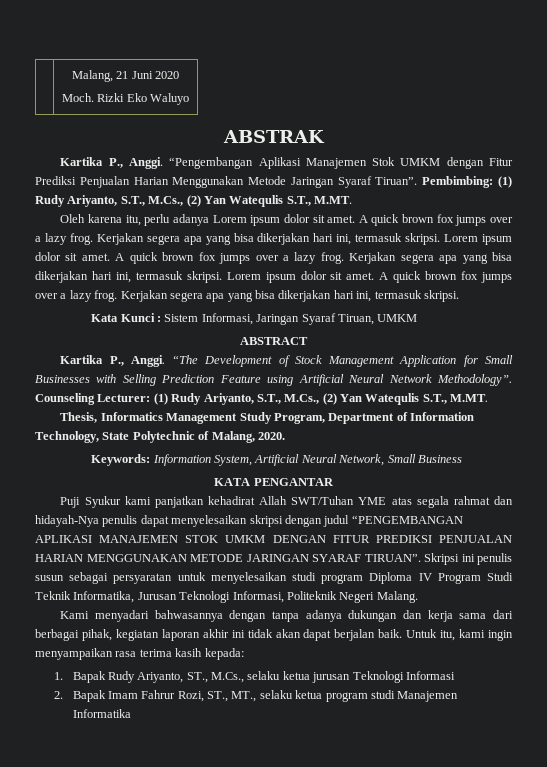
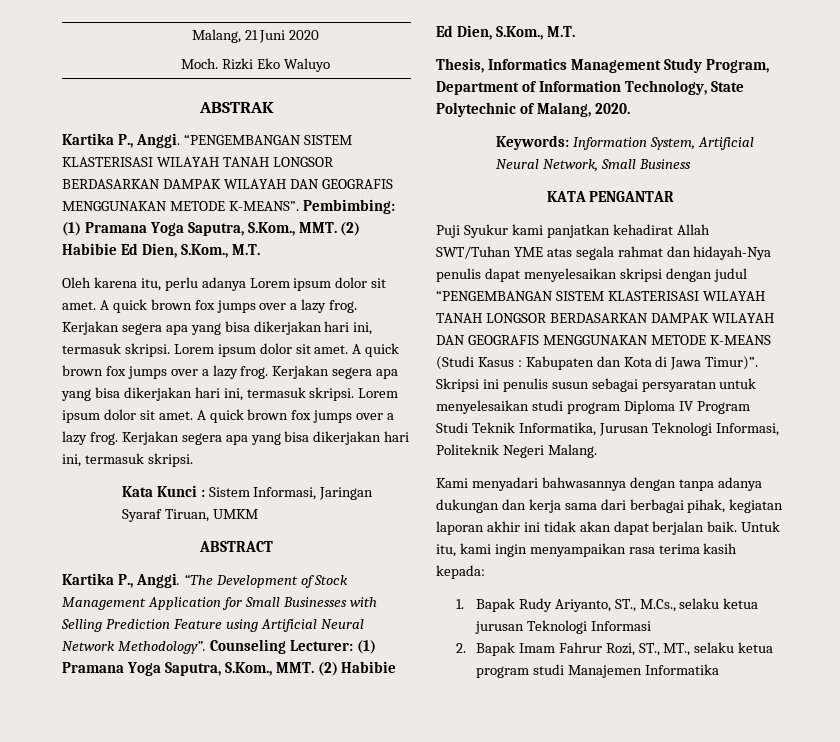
[169,157,513,169] [35,176,512,188] [35,195,352,207] “Pengembangan Aplikasi Manajemen Stok UMKM dengan Fitur Prediksi Penjualan Harian Menggunakan Metode Jaringan Syaraf Tiruan”. Pembimbing: (1) Rudy Ariyanto, S.T., M.Cs., (2) Yan Watequlis S.T., M.MT. -> [183,134,352,145] [62,157,334,167] [62,179,393,189] [62,199,395,214] [62,222,361,236] [62,243,260,258] “PENGEMBANGAN SISTEM KLASTERISASI WILAYAH TANAH LONGSOR BERDASARKAN DAMPAK WILAYAH DAN GEOGRAFIS MENGGUNAKAN METODE K-MEANS”. Pembimbing: (1) Pramana Yoga Saputra, S.Kom., MMT. (2) Habibie Ed Dien, S.Kom., M.T.
[171,393,489,405] Rudy Ariyanto, S.T., M.Cs., (2) Yan Watequlis S.T., M.MT. -> [62,661,397,676] [436,25,575,40] Pramana Yoga Saputra, S.Kom., MMT. (2) Habibie Ed Dien, S.Kom., M.T.
[35,535,512,543] [35,554,421,562] APLIKASI MANAJEMEN STOK UMKM DENGAN FITUR PREDIKSI PENJUALAN HARIAN MENGGUNAKAN METODE JARINGAN SYARAF TIRUAN”. -> [555,291,765,301] [436,313,774,323] [436,335,771,345] [436,356,759,370] SISTEM KLASTERISASI WILAYAH TANAH LONGSOR BERDASARKAN DAMPAK WILAYAH DAN GEOGRAFIS MENGGUNAKAN METODE K-MEANS (Studi Kasus : Kabupaten dan Kota di Jawa Timur)”.

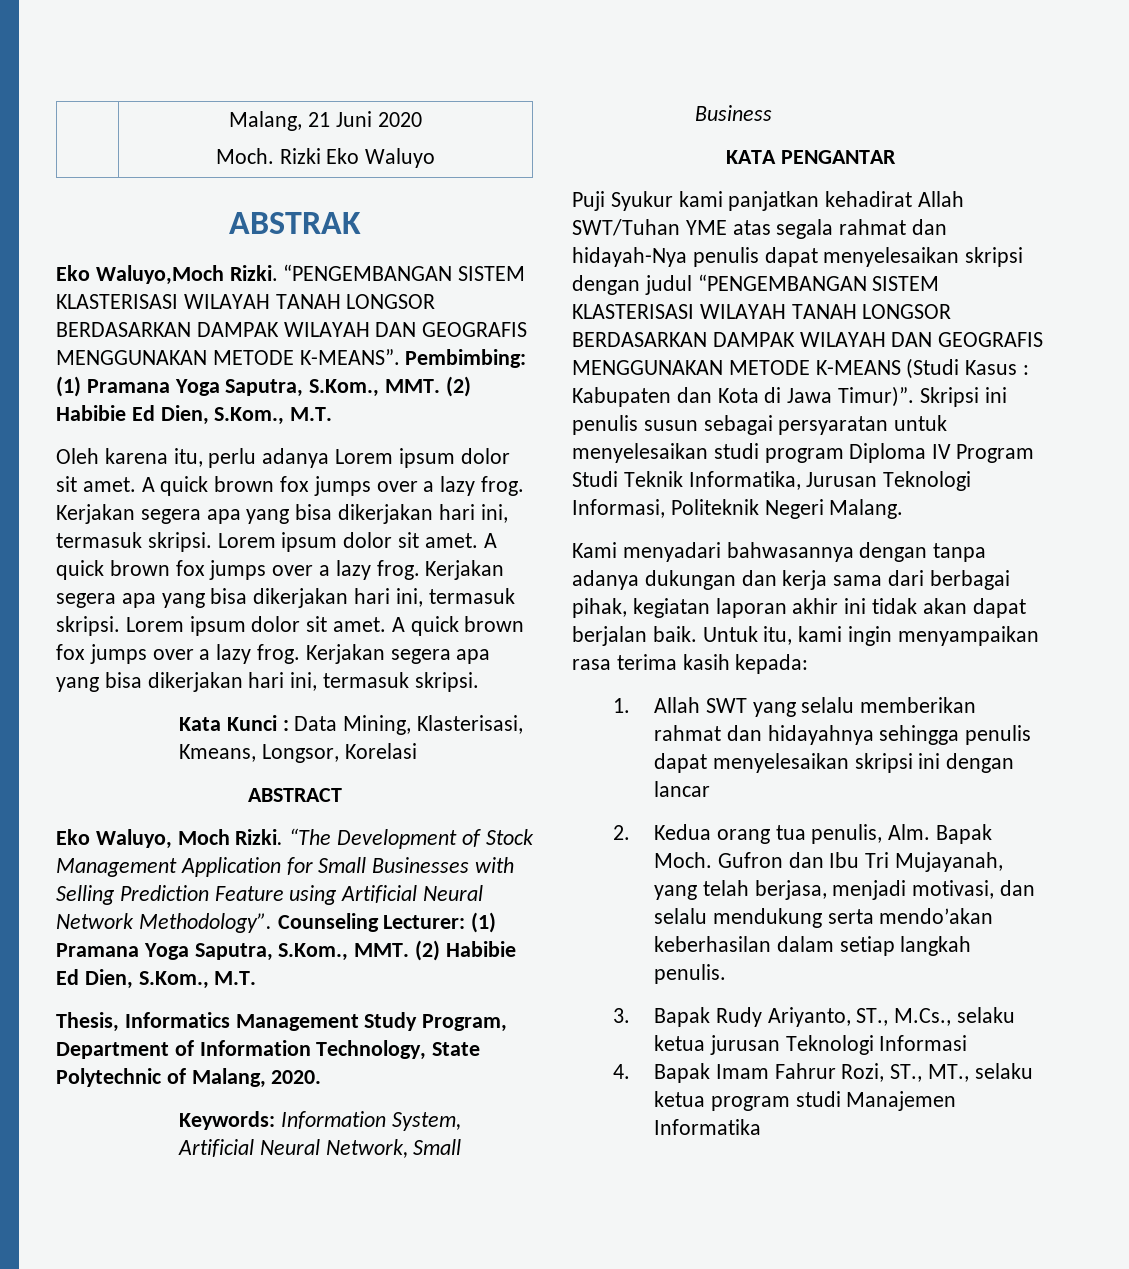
[62,133,180,148] Kartika P., Anggi. -> [56,265,278,285] Eko Waluyo,Moch Rizki.
[208,487,374,500] [121,509,258,522] [199,541,273,552] [62,573,180,588] Sistem Informasi, Jaringan Syaraf Tiruan, UMKM // ABSTRACT // Kartika P., Anggi. -> [294,715,524,735] [179,743,417,763] [247,788,342,802] [56,829,284,849] Data Mining, Klasterisasi, Kmeans, Longsor, Korelasi // ABSTRACT // Eko Waluyo, Moch Rizki.
(464, 604) none -> [654,697,977,717] [654,725,1032,745] [654,753,1015,773] [654,781,711,797] [613,824,993,844] [654,852,1004,872] [654,880,1036,900] [654,908,994,928] [654,936,972,956] [654,964,727,984] [613,1008,631,1023] Allah SWT yang selalu memberikan rahmat dan hidayahnya sehingga penulis dapat menyelesaikan skripsi ini dengan lancar // 2. Kedua orang tua penulis, Alm. Bapak Moch. Gufron dan Ibu Tri Mujayanah, yang telah berjasa, menjadi motivasi, dan selalu mendukung serta mendo’akan keberhasilan dalam setiap langkah penulis. // 3.
[455,643,466,653] 2. -> [613,1064,631,1079] 4.

